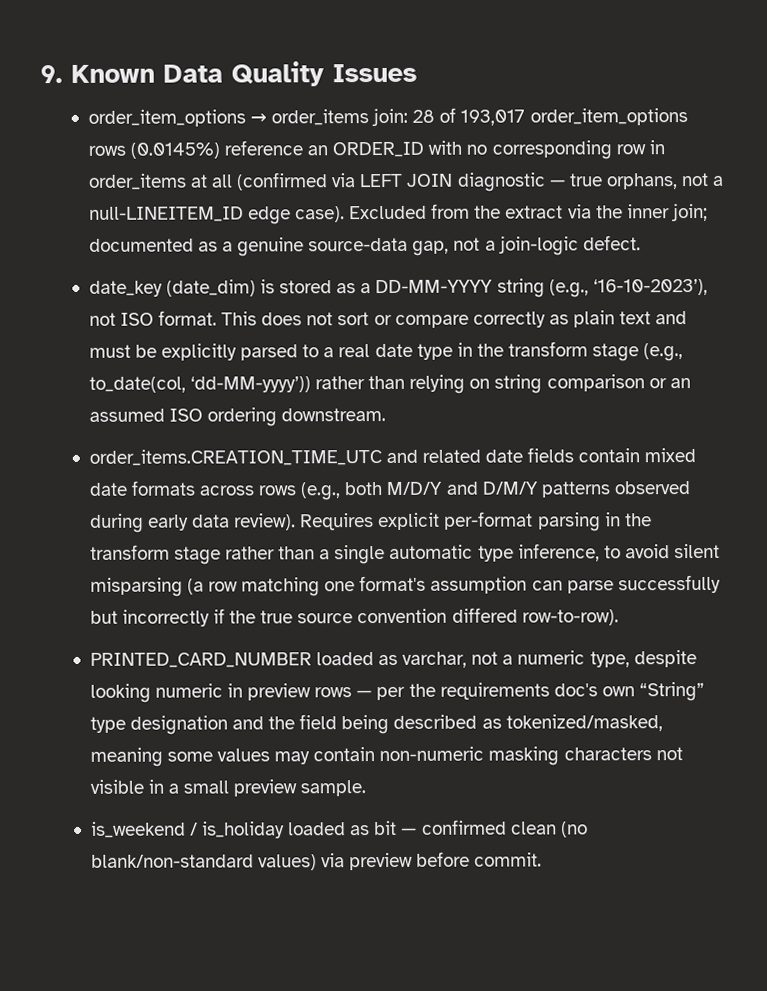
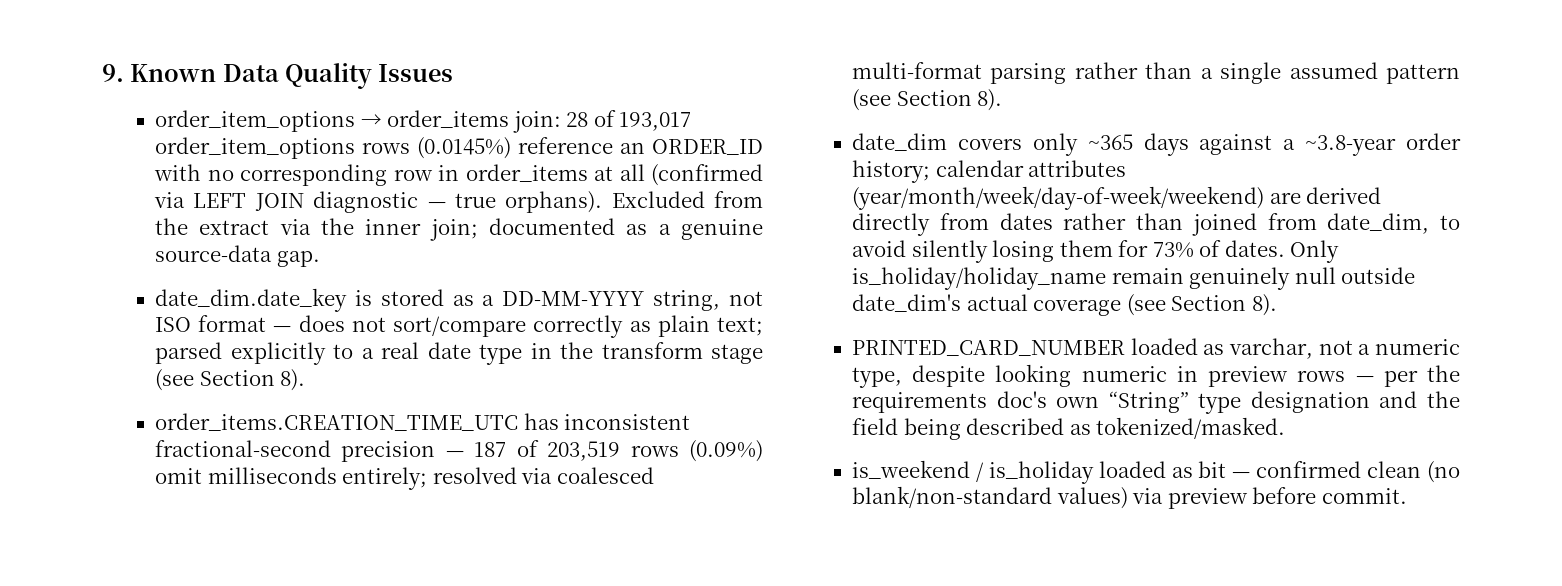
[605,172,725,190] [88,206,345,225] orphans, not a null-LINEITEM_ID edge case). -> [505,191,603,213] orphans).
[412,235,641,256] [88,279,256,297] gap, not a join-logic defect. // date_key (date_dim) -> [276,251,320,267] [155,288,348,312] gap. // date_dim.date_key
[496,278,708,298] [88,310,688,328] [88,343,299,361] string (e.g., ‘16-10-2023’), not ISO format. This does not sort or compare correctly as plain text and must be explicitly parsed -> [653,290,763,311] [155,315,763,338] [155,342,326,365] string, not ISO format — does not sort/compare correctly as plain text; parsed explicitly
[643,343,684,362] [88,374,691,394] [88,407,387,427] [88,447,697,466] [88,480,690,501] [89,511,652,533] [89,543,721,565] [89,574,721,597] [89,607,619,627] (e.g., to_date(col, ‘dd-MM-yyyy’)) rather than relying on string comparison or an assumed ISO ordering downstream. // order_items.CREATION_TIME_UTC and related date fields contain mixed date formats across rows (e.g., both M/D/Y and D/M/Y patterns observed during early data review). Requires explicit per-format parsing in the transform stage rather than a single automatic type inference, to avoid silent misparsing (a row matching one format's assumption can parse successfully but incorrectly if the true source convention differed row-to-row). -> [155,369,306,391] [155,413,691,431] [155,440,764,462] [155,467,654,490] [852,62,1460,84] [852,89,1003,111] [852,133,1461,156] [852,160,1127,183] [852,186,1382,210] [852,213,1460,236] [852,240,1340,263] [852,267,1416,290] [852,294,1277,316] (see Section 8). // order_items.CREATION_TIME_UTC has inconsistent fractional-second precision — 187 of 203,519 rows (0.09%) omit milliseconds entirely; resolved via coalesced multi-format parsing rather than a single assumed pattern (see Section 8). // date_dim covers only ~365 days against a ~3.8-year order history; calendar attributes (year/month/week/day-of-week/weekend) are derived directly from dates rather than joined from date_dim, to avoid silently losing them for 73% of dates. Only is_holiday/holiday_name remain genuinely null outside date_dim's actual coverage (see Section 8).
[505,714,663,732] [89,746,683,767] [89,779,367,797] tokenized/masked, meaning some values may contain non-numeric masking characters not visible in a small preview sample. -> [1096,417,1286,439] tokenized/masked.

